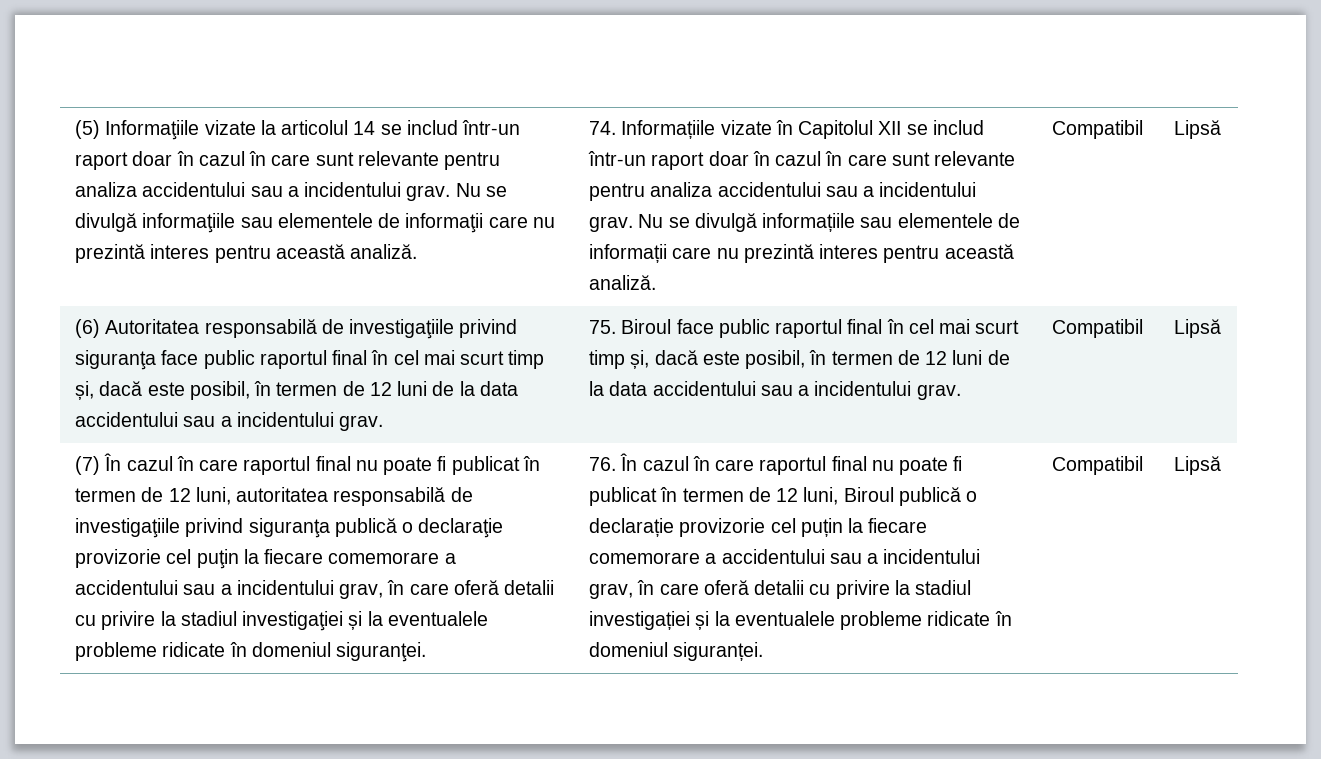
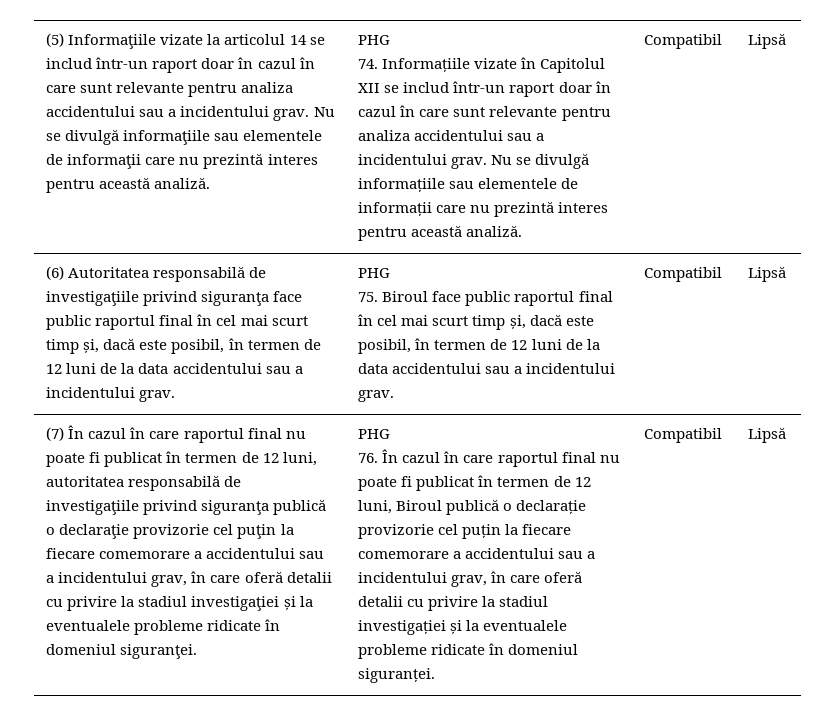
(418, 251) none -> [358,35,391,45] PHG //
(384, 423) none -> [358,268,391,278] PHG //
(427, 652) none -> [358,429,391,439] PHG //

